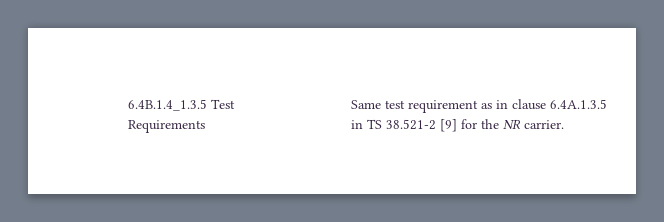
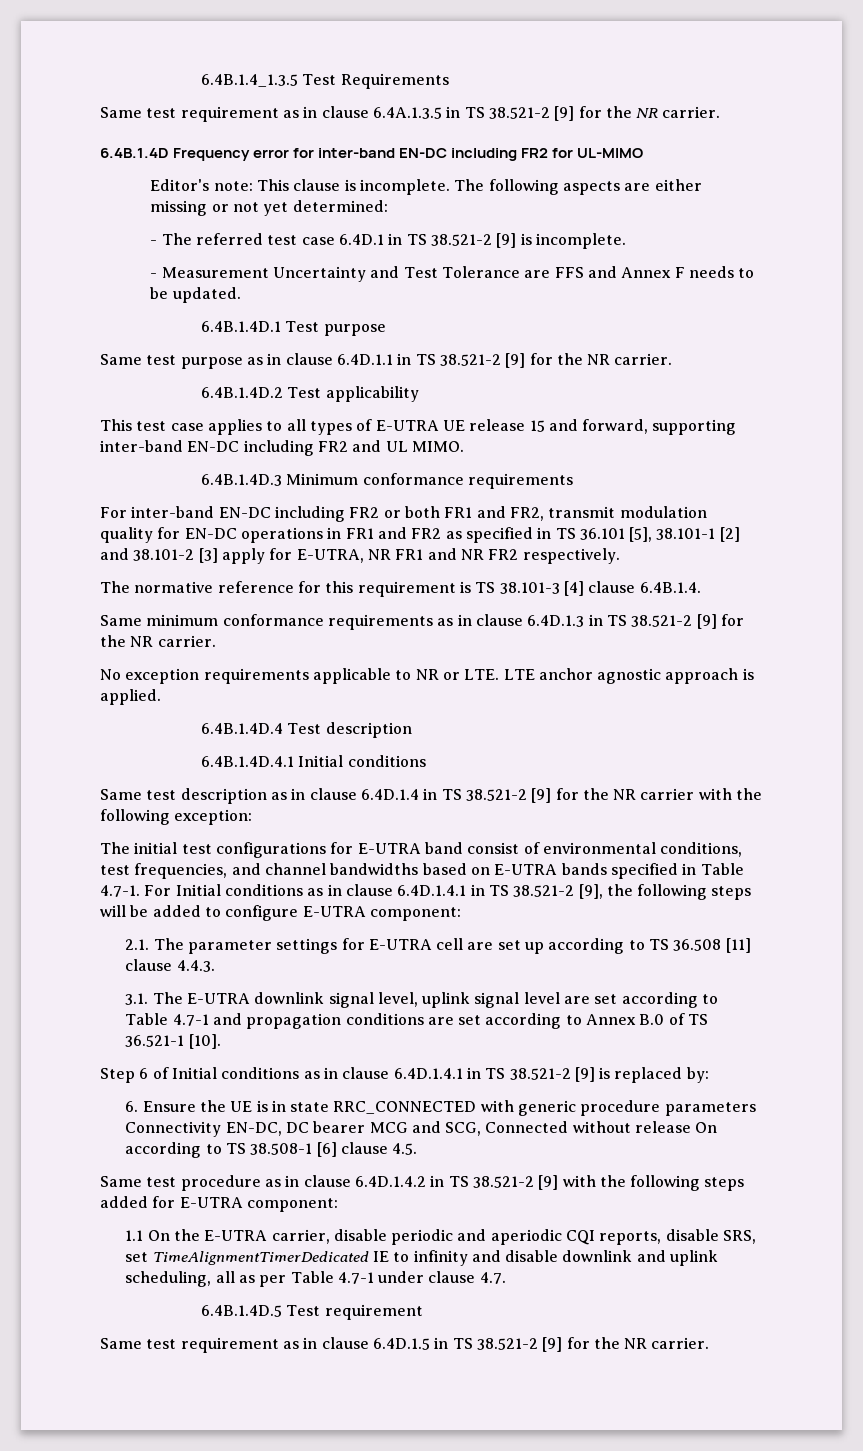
(564, 124) none -> [100,148,644,161] [150,179,702,195] [150,200,388,216] [150,233,627,249] [150,266,755,282] [150,287,241,303] [200,321,386,336] [100,353,673,369] [200,386,419,402] [100,419,737,435] [100,440,464,456] [200,473,573,489] [100,506,707,522] [100,527,740,543] [100,548,620,564] [100,581,701,597] [100,614,744,630] [100,635,216,647] [100,668,754,684] [100,689,161,705] [200,722,412,738] [200,755,426,767] [100,788,763,804] [100,809,253,825] [100,842,743,858] [100,863,744,879] [100,884,752,900] [100,905,461,921] [125,938,751,954] [125,959,215,972] [125,992,719,1008] [125,1013,709,1029] [125,1034,221,1049] [100,1067,709,1083] [125,1100,756,1116] [125,1121,718,1137] [125,1142,418,1158] [100,1175,745,1191] [100,1196,338,1212] [125,1229,757,1245] [125,1250,719,1266] [125,1271,506,1287] [200,1304,423,1320] [100,1337,710,1353] // 6.4B.1.4D Frequency error for inter-band EN-DC including FR2 for UL-MIMO // Editor's note: This clause is incomplete. The following aspects are either missing or not yet determined: // - The referred test case 6.4D.1 in TS 38.521-2 [9] is incomplete. // - Measurement Uncertainty and Test Tolerance are FFS and Annex F needs to be updated. // 6.4B.1.4D.1 Test purpose // Same test purpose as in clause 6.4D.1.1 in TS 38.521-2 [9] for the NR carrier. // 6.4B.1.4D.2 Test applicability // This test case applies to all types of E-UTRA UE release 15 and forward, supporting inter-band EN-DC including FR2 and UL MIMO. // 6.4B.1.4D.3 Minimum conformance requirements // For inter-band EN-DC including FR2 or both FR1 and FR2, transmit modulation quality for EN-DC operations in FR1 and FR2 as specified in TS 36.101 [5], 38.101-1 [2] and 38.101-2 [3] apply for E-UTRA, NR FR1 and NR FR2 respectively. // The normative reference for this requirement is TS 38.101-3 [4] clause 6.4B.1.4. // Same minimum conformance requirements as in clause 6.4D.1.3 in TS 38.521-2 [9] for the NR carrier. // No exception requirements applicable to NR or LTE. LTE anchor agnostic approach is applied. // 6.4B.1.4D.4 Test description // 6.4B.1.4D.4.1 Initial conditions // Same test description as in clause 6.4D.1.4 in TS 38.521-2 [9] for the NR carrier with the following exception: // The initial test configurations for E-UTRA band consist of environmental conditions, test frequencies, and channel bandwidths based on E-UTRA bands specified in Table 4.7-1. For Initial conditions as in clause 6.4D.1.4.1 in TS 38.521-2 [9], the following steps will be added to configure E-UTRA component: // 2.1. The parameter settings for E-UTRA cell are set up according to TS 36.508 [11] clause 4.4.3. // 3.1. The E-UTRA downlink signal level, uplink signal level are set according to Table 4.7-1 and propagation conditions are set according to Annex B.0 of TS 36.521-1 [10]. // Step 6 of Initial conditions as in clause 6.4D.1.4.1 in TS 38.521-2 [9] is replaced by: // 6. Ensure the UE is in state RRC_CONNECTED with generic procedure parameters Connectivity EN-DC, DC bearer MCG and SCG, Connected without release On according to TS 38.508-1 [6] clause 4.5. // Same test procedure as in clause 6.4D.1.4.2 in TS 38.521-2 [9] with the following steps added for E-UTRA component: // 1.1 On the E-UTRA carrier, disable periodic and aperiodic CQI reports, disable SRS, set TimeAlignmentTimerDedicated IE to infinity and disable downlink and uplink scheduling, all as per Table 4.7-1 under clause 4.7. // 6.4B.1.4D.5 Test requirement // Same test requirement as in clause 6.4D.1.5 in TS 38.521-2 [9] for the NR carrier.

